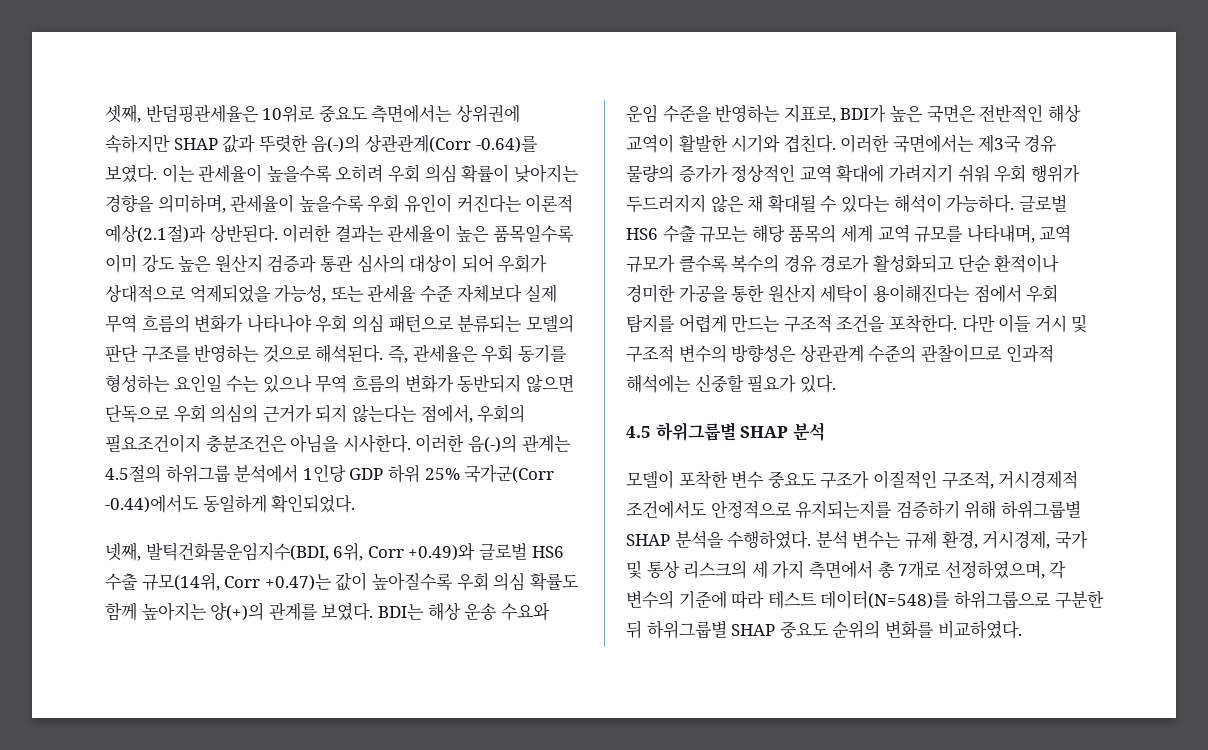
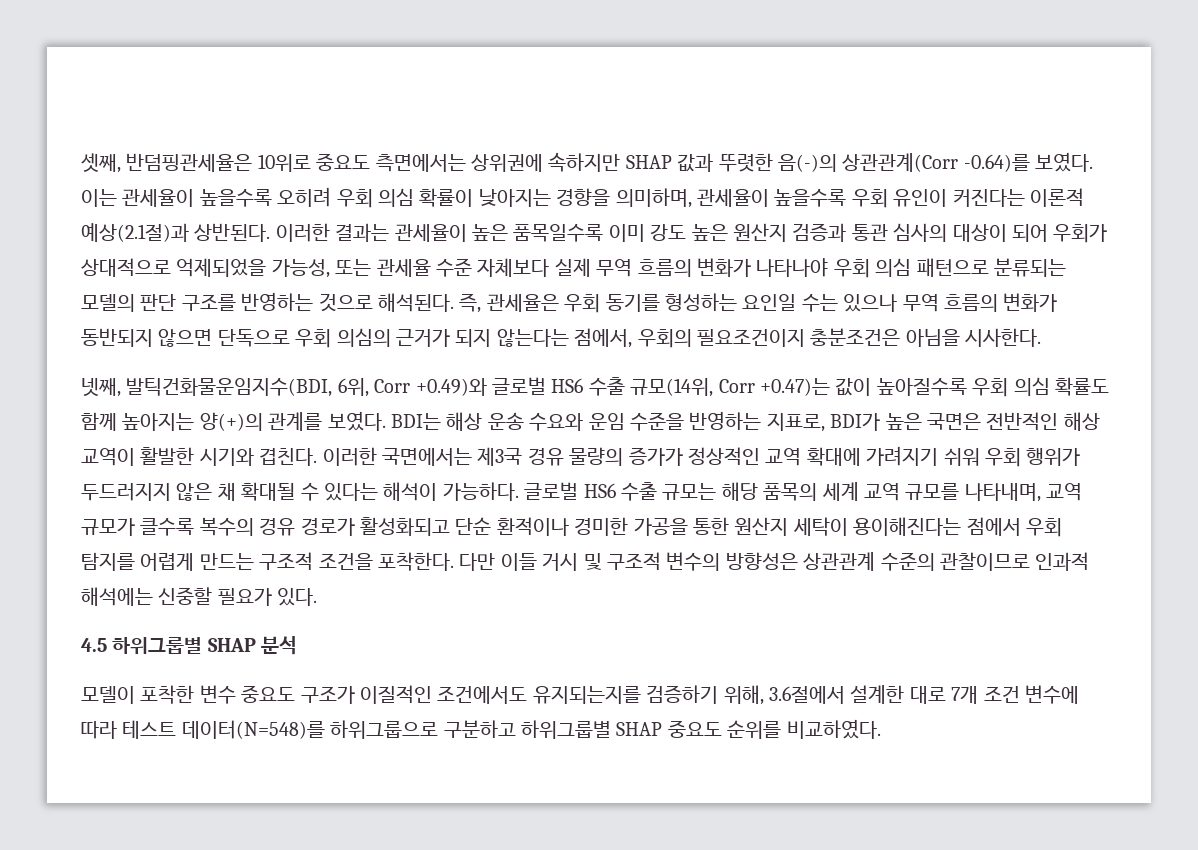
[415,434,571,453] [105,464,555,483] [105,494,356,513] 이러한 음(-)의 관계는 4.5절의 하위그룹 분석에서 1인당 GDP 하위 25% 국가군(Corr -0.44)에서도 동일하게 확인되었다. -> (1042, 337) none
[941,470,1079,489] [626,500,1081,519] [626,530,1088,549] [626,560,1067,579] [626,590,727,609] 구조적, 거시경제적 조건에서도 안정적으로 유지되는지를 검증하기 위해 하위그룹별 SHAP 분석을 수행하였다. 분석 변수는 규제 환경, 거시경제, 국가 및 통상 리스크의 세 가지 측면에서 총 7개로 선정하였으며, 각 변수의 기준에 -> [437,685,1079,705] 조건에서도 유지되는지를 검증하기 위해, 3.6절에서 설계한 대로 7개 조건 변수에
[1054,590,1104,609] [626,620,642,639] 구분한 뒤 -> [443,720,516,738] 구분하고
[832,620,934,639] 순위의 변화를 -> [727,720,782,739] 순위를

